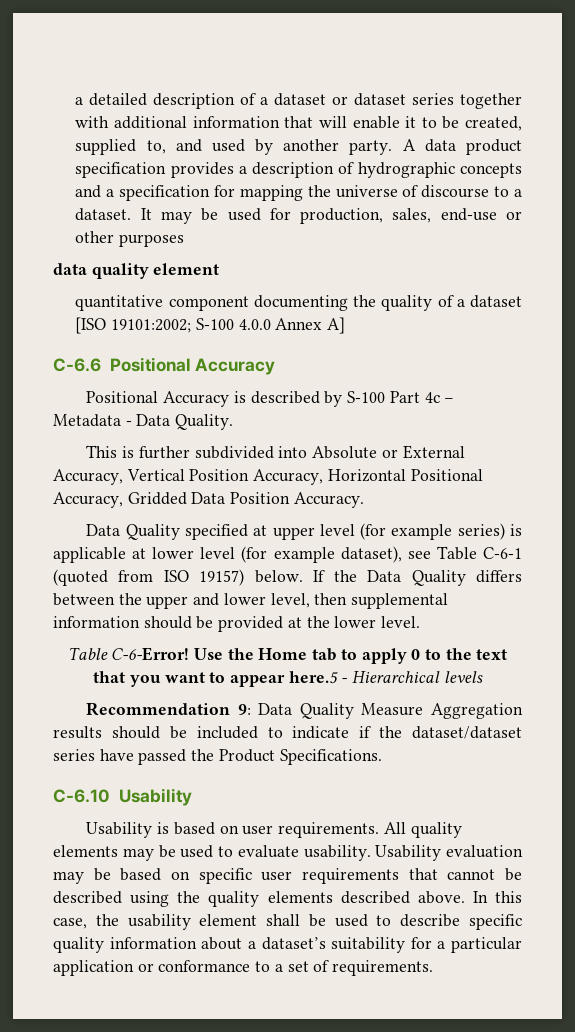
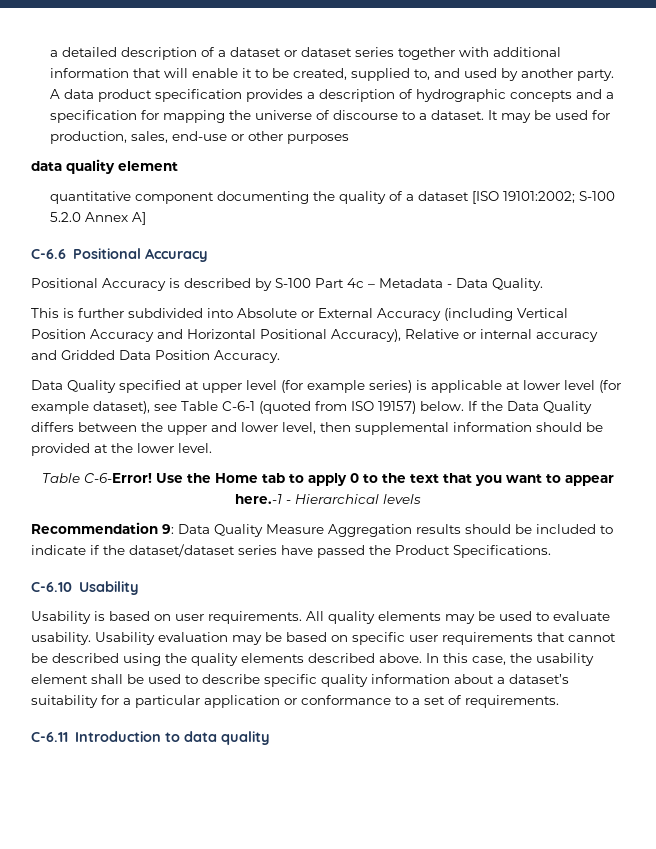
[238,319,271,330] 4.0.0 -> [49,212,81,222] 5.2.0
[53,469,483,485] [53,492,123,508] Accuracy, Vertical Position Accuracy, Horizontal Positional Accuracy, -> [377,308,568,321] [31,329,598,342] [31,350,57,360] Accuracy (including Vertical Position Accuracy and Horizontal Positional Accuracy), Relative or internal accuracy and
[288,671,338,684] here.5 -> [235,494,282,504] here.-1
(434, 968) none -> [31,731,270,745] // C-6.11 Introduction to data quality

